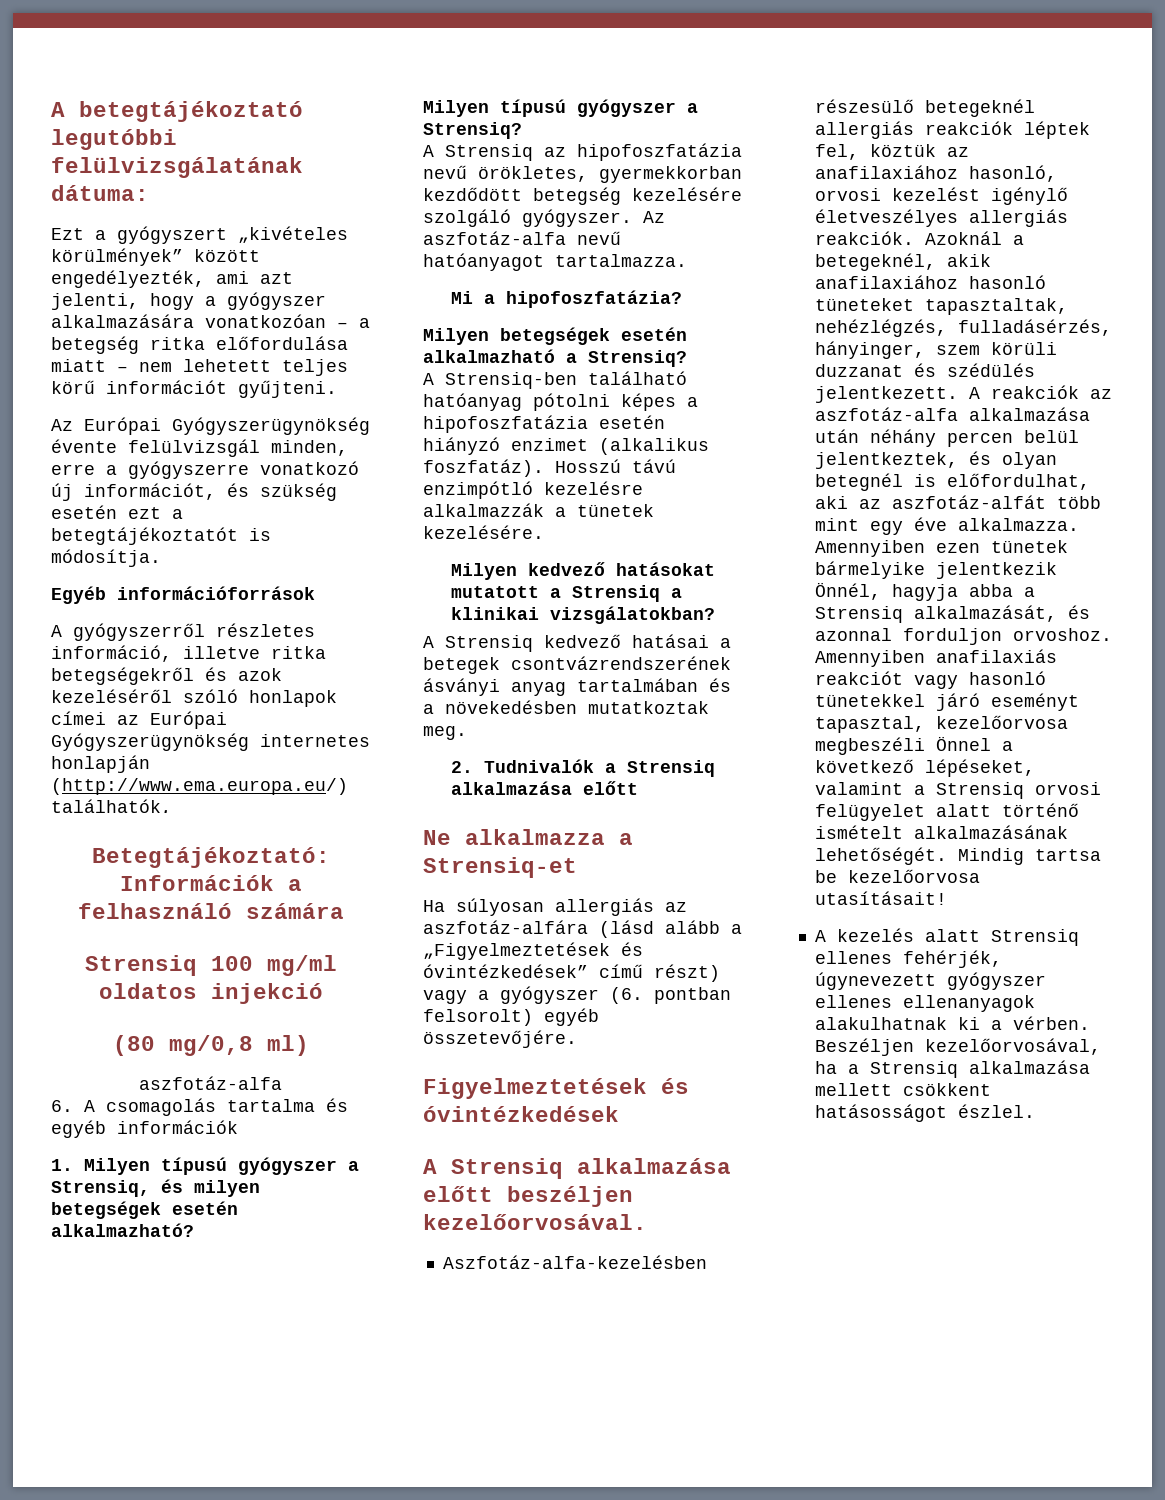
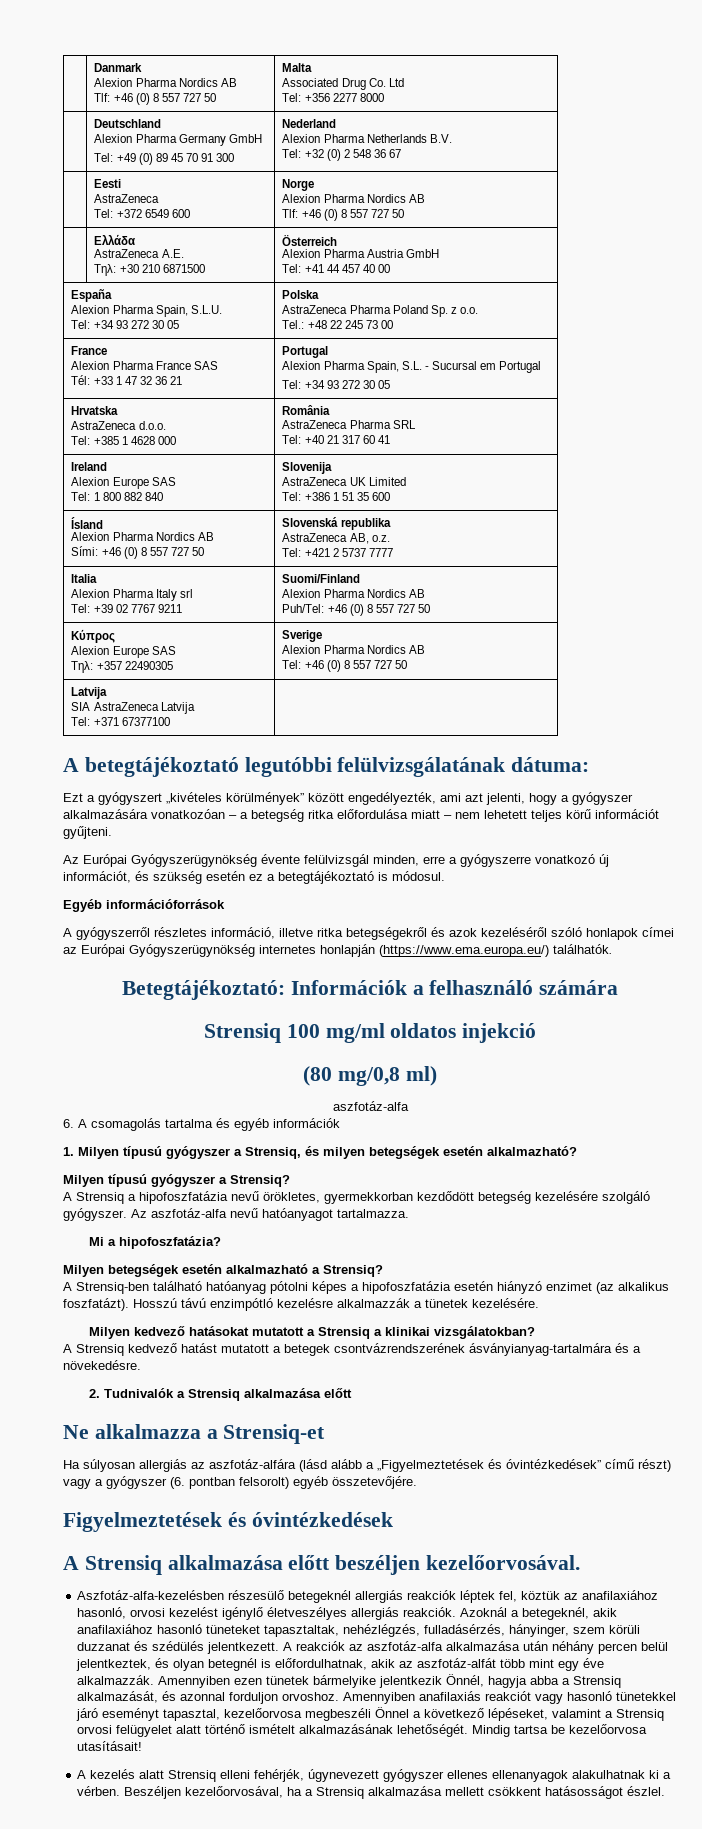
(51, 109) none -> [94,63,143,72] [94,78,237,87] [94,93,217,105] [282,63,313,72] [282,78,404,90] [282,93,384,102] [94,119,162,128] [94,134,262,146] [94,153,235,165] [282,119,337,128] [282,134,452,143] [282,149,402,161] [94,179,122,188] [94,194,160,203] [94,209,190,218] [282,179,315,191] [282,194,425,203] [282,209,405,221] [94,234,136,245] [94,249,184,258] [94,264,205,276] [282,234,338,246] [282,249,439,258] [282,264,390,273] [71,289,113,302] [71,305,222,317] [71,320,179,329] [282,290,320,299] [282,305,478,317] [282,320,393,329] [71,346,108,355] [71,361,218,370] [71,375,183,385] [282,346,329,358] [282,361,542,373] [282,380,390,389] [71,406,119,415] [71,421,166,430] [71,436,176,445] [282,405,331,415] [282,420,416,429] [282,435,390,444] [71,462,108,471] [71,477,176,489] [71,492,163,501] [282,462,333,474] [282,477,406,486] [282,492,390,501] [71,517,104,529] [71,532,214,541] [71,546,205,559] [282,517,391,530] [282,533,390,544] [282,548,393,557] [71,574,98,583] [71,589,193,601] [71,604,182,613] [282,574,361,583] [282,589,425,598] [282,604,431,616] [71,629,116,643] [71,646,176,658] [71,661,173,673] [282,630,323,642] [282,645,425,654] [282,660,408,672] [71,687,108,699] [71,702,195,714] [71,717,170,726] | Danmark // Alexion Pharma Nordics AB // Tlf: +46 (0) 8 557 727 50 | Malta // Associated Drug Co. Ltd // Tel: +356 2277 8000 // | Deutschland // Alexion Pharma Germany GmbH // Tel: +49 (0) 89 45 70 91 300 | Nederland // Alexion Pharma Netherlands B.V. // Tel: +32 (0) 2 548 36 67 // | Eesti // AstraZeneca // Tel: +372 6549 600 | Norge // Alexion Pharma Nordics AB // Tlf: +46 (0) 8 557 727 50 // | Ελλάδα // AstraZeneca A.E. // Τηλ: +30 210 6871500 | Österreich // Alexion Pharma Austria GmbH // Tel: +41 44 457 40 00 // España // Alexion Pharma Spain, S.L.U. // Tel: +34 93 272 30 05 | Polska // AstraZeneca Pharma Poland Sp. z o.o. // Tel.: +48 22 245 73 00 // France // Alexion Pharma France SAS // Tél: +33 1 47 32 36 21 | Portugal // Alexion Pharma Spain, S.L. - Sucursal em Portugal // Tel: +34 93 272 30 05 // Hrvatska // AstraZeneca d.o.o. // Tel: +385 1 4628 000 | România // AstraZeneca Pharma SRL // Tel: +40 21 317 60 41 // Ireland // Alexion Europe SAS // Tel: 1 800 882 840 | Slovenija // AstraZeneca UK Limited // Tel: +386 1 51 35 600 // Ísland // Alexion Pharma Nordics AB // Sími: +46 (0) 8 557 727 50 | Slovenská republika // AstraZeneca AB, o.z. // Tel: +421 2 5737 7777 // Italia // Alexion Pharma Italy srl // Tel: +39 02 7767 9211 | Suomi/Finland // Alexion Pharma Nordics AB // Puh/Tel: +46 (0) 8 557 727 50 // Κύπρος // Alexion Europe SAS // Τηλ: +357 22490305 | Sverige // Alexion Pharma Nordics AB // Tel: +46 (0) 8 557 727 50 // Latvija // SIA AstraZeneca Latvija // Tel: +371 67377100 | //
[128,507,183,519] [51,527,271,545] [51,549,161,567] ezt a betegtájékoztatót is módosítja. -> [249,871,445,884] ez a betegtájékoztató is módosul.
[51,778,348,795] (http://www.ema.europa.eu/) -> [379,945,549,957] (https://www.ema.europa.eu/)
[544,147,566,157] az -> [128,1194,136,1201] a
[599,438,709,455] [423,459,544,477] (alkalikus foszfatáz). -> [596,1282,669,1294] [63,1298,129,1311] (az alkalikus foszfatázt).
[632,634,709,648] hatásai -> [181,1343,269,1353] hatást mutatott
[423,678,731,696] [423,700,709,714] [423,726,467,740] ásványi anyag tartalmában és a növekedésben mutatkoztak meg. -> [469,1343,641,1356] [63,1360,141,1370] ásványianyag-tartalmára és a növekedésre.
[946,473,1090,490] [814,496,848,509] előfordulhat, aki -> [275,1658,396,1670] előfordulhatnak, akik
[957,518,1079,531] alkalmazza. -> [77,1675,155,1685] alkalmazzák.
[814,951,892,964] ellenes -> [220,1770,251,1779] elleni

